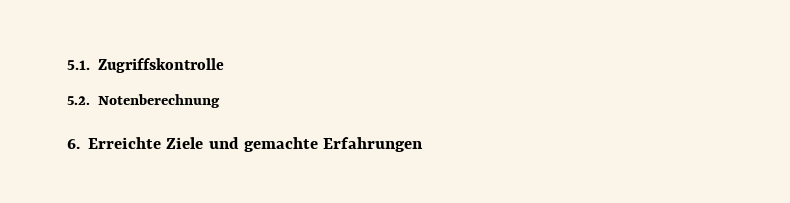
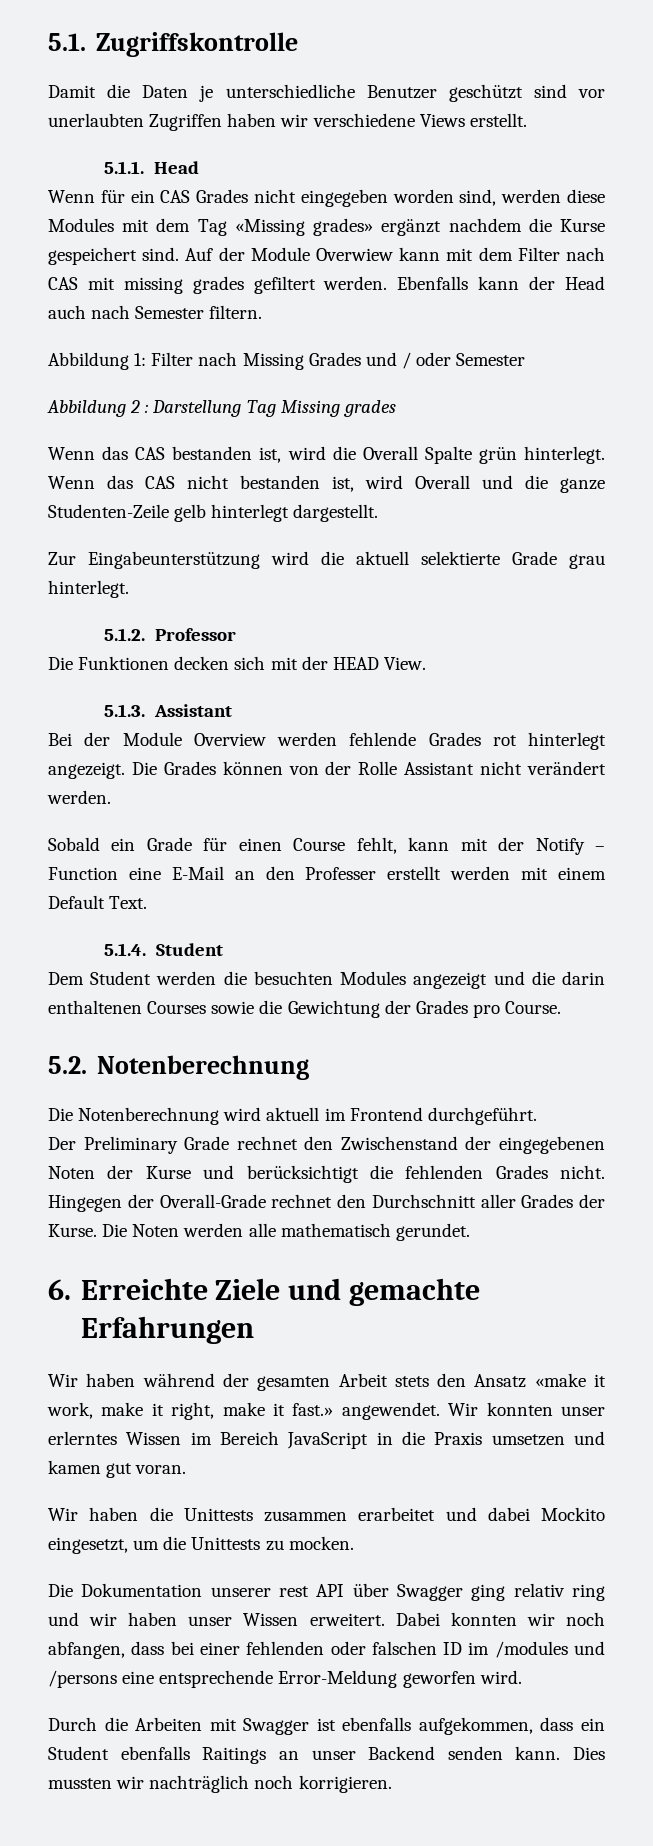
[67,94,221,108] 5.2. Notenberechnung -> [48,84,605,102] [48,113,527,131] [104,161,199,174] [48,189,605,207] [48,218,605,236] [48,247,605,265] [48,276,606,294] [48,305,263,319] [48,352,526,370] [47,400,396,417] [48,446,606,464] [48,475,605,493] [48,504,379,522] [48,551,605,569] [48,580,129,598] [104,628,236,641] [48,656,426,670] [104,704,232,717] [48,732,606,750] [48,761,607,779] [47,790,111,804] [48,837,605,855] [48,866,607,880] [48,895,148,909] [104,943,223,956] [48,971,605,989] [48,1000,562,1018] [48,1055,309,1080] [48,1107,537,1125] [48,1136,605,1154] [48,1165,605,1183] [48,1194,605,1212] [48,1223,470,1241] Damit die Daten je unterschiedliche Benutzer geschützt sind vor unerlaubten Zugriffen haben wir verschiedene Views erstellt. // 5.1.1. Head // Wenn für ein CAS Grades nicht eingegeben worden sind, werden diese Modules mit dem Tag «Missing grades» ergänzt nachdem die Kurse gespeichert sind. Auf der Module Overwiew kann mit dem Filter nach CAS mit missing grades gefiltert werden. Ebenfalls kann der Head auch nach Semester filtern. // Abbildung 1: Filter nach Missing Grades und / oder Semester // Abbildung 2 : Darstellung Tag Missing grades // Wenn das CAS bestanden ist, wird die Overall Spalte grün hinterlegt. Wenn das CAS nicht bestanden ist, wird Overall und die ganze Studenten-Zeile gelb hinterlegt dargestellt. // Zur Eingabeunterstützung wird die aktuell selektierte Grade grau hinterlegt. // 5.1.2. Professor // Die Funktionen decken sich mit der HEAD View. // 5.1.3. Assistant // Bei der Module Overview werden fehlende Grades rot hinterlegt angezeigt. Die Grades können von der Rolle Assistant nicht verändert werden. // Sobald ein Grade für einen Course fehlt, kann mit der Notify – Function eine E-Mail an den Professer erstellt werden mit einem Default Text. // 5.1.4. Student // Dem Student werden die besuchten Modules angezeigt und die darin enthaltenen Courses sowie die Gewichtung der Grades pro Course. // 5.2. Notenberechnung // Die Notenberechnung wird aktuell im Frontend durchgeführt. // Der Preliminary Grade rechnet den Zwischenstand der eingegebenen Noten der Kurse und berücksichtigt die fehlenden Grades nicht. Hingegen der Overall-Grade rechnet den Durchschnitt aller Grades der Kurse. Die Noten werden alle mathematisch gerundet.
(423, 144) none -> [48,1373,606,1391] [47,1402,605,1420] [48,1431,605,1449] [48,1460,187,1478] [48,1507,605,1522] [48,1536,354,1554] [48,1583,605,1601] [48,1612,605,1626] [48,1641,605,1659] [48,1670,522,1688] [48,1717,605,1735] [48,1746,605,1764] [48,1775,392,1793] // Wir haben während der gesamten Arbeit stets den Ansatz «make it work, make it right, make it fast.» angewendet. Wir konnten unser erlerntes Wissen im Bereich JavaScript in die Praxis umsetzen und kamen gut voran. // Wir haben die Unittests zusammen erarbeitet und dabei Mockito eingesetzt, um die Unittests zu mocken. // Die Dokumentation unserer rest API über Swagger ging relativ ring und wir haben unser Wissen erweitert. Dabei konnten wir noch abfangen, dass bei einer fehlenden oder falschen ID im /modules und /persons eine entsprechende Error-Meldung geworfen wird. // Durch die Arbeiten mit Swagger ist ebenfalls aufgekommen, dass ein Student ebenfalls Raitings an unser Backend senden kann. Dies mussten wir nachträglich noch korrigieren.

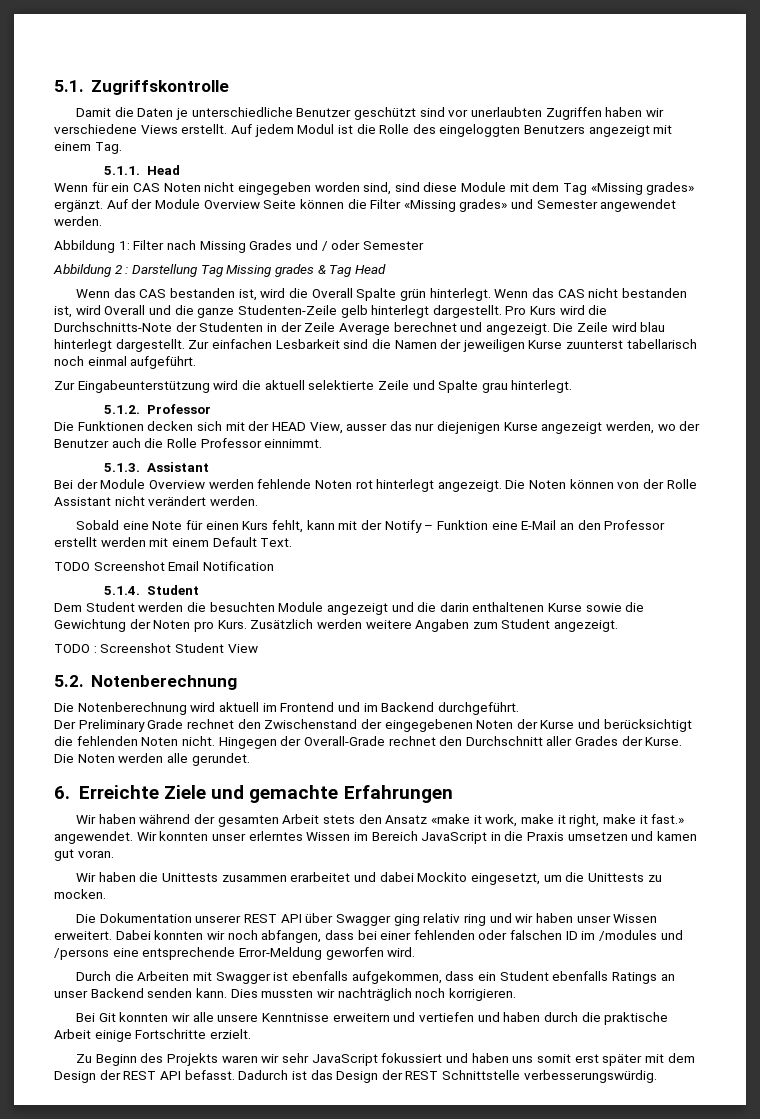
(527, 120) none -> [230,124,673,137] [54,142,122,154] Auf jedem Modul ist die Rolle des eingeloggten Benutzers angezeigt mit einem Tag.
[196,189,249,203] Grades -> [163,183,201,192] Noten
[501,189,605,203] [48,218,114,232] werden diese Modules -> [394,182,507,192] sind diese Module
[381,218,605,236] [48,247,605,265] [48,276,606,294] [48,305,263,319] ergänzt nachdem die Kurse gespeichert sind. Auf der Module Overwiew kann mit dem Filter nach CAS mit missing grades gefiltert werden. Ebenfalls kann der Head auch nach Semester filtern. -> [54,199,677,212] [54,216,102,226] ergänzt. Auf der Module Overview Seite können die Filter «Missing grades» und Semester angewendet werden.
(396, 408) none -> [317,264,386,277] & Tag Head
(379, 513) none -> [505,305,608,315] [54,322,666,335] [54,339,697,352] [54,356,197,369] Pro Kurs wird die Durchschnitts-Note der Studenten in der Zeile Average berechnet und angezeigt. Die Zeile wird blau hinterlegt dargestellt. Zur einfachen Lesbarkeit sind die Namen der jeweiligen Kurse zuunterst tabellarisch noch einmal aufgeführt.
[512,551,557,565] Grade -> [377,380,479,393] Zeile und Spalte
[383,657,426,670] View. -> [309,421,701,434] [54,438,323,448] View, ausser das nur diejenigen Kurse angezeigt werden, wo der Benutzer auch die Rolle Professor einnimmt.
[428,732,481,746] Grades -> [314,480,352,489] Noten
[163,761,216,775] Grades -> [529,480,567,489] Noten
[111,837,192,851] ein Grade -> [122,521,183,530] eine Note
[293,838,346,851] Course -> [242,521,269,530] Kurs
[48,867,118,880] Function -> [436,520,488,530] Funktion
[305,867,377,880] Professer -> [604,520,666,530] Professor
(148, 902) none -> [54,561,274,571] // TODO Screenshot Email Notification
[340,971,407,985] Modules -> [278,602,324,612] Module
[147,1001,207,1014] Courses -> [548,603,583,612] Kurse
[415,1000,562,1018] Grades pro Course. -> [153,619,619,632] [54,643,258,653] Noten pro Kurs. Zusätzlich werden weitere Angaben zum Student angezeigt. // TODO : Screenshot Student View
(423, 1114) none -> [337,702,435,712] und im Backend
[495,1165,548,1179] Grades -> [141,737,179,746] Noten
[280,1223,391,1237] mathematisch -> (188, 758) none
[279,1586,309,1597] rest -> [244,914,278,923] REST
[202,1747,267,1764] Raitings -> [611,972,657,984] Ratings
(392, 1784) none -> [76,1012,669,1025] [54,1029,251,1042] [76,1053,695,1066] [54,1070,657,1083] // Bei Git konnten wir alle unsere Kenntnisse erweitern und vertiefen und haben durch die praktische Arbeit einige Fortschritte erzielt. // Zu Beginn des Projekts waren wir sehr JavaScript fokussiert und haben uns somit erst später mit dem Design der REST API befasst. Dadurch ist das Design der REST Schnittstelle verbesserungswürdig.

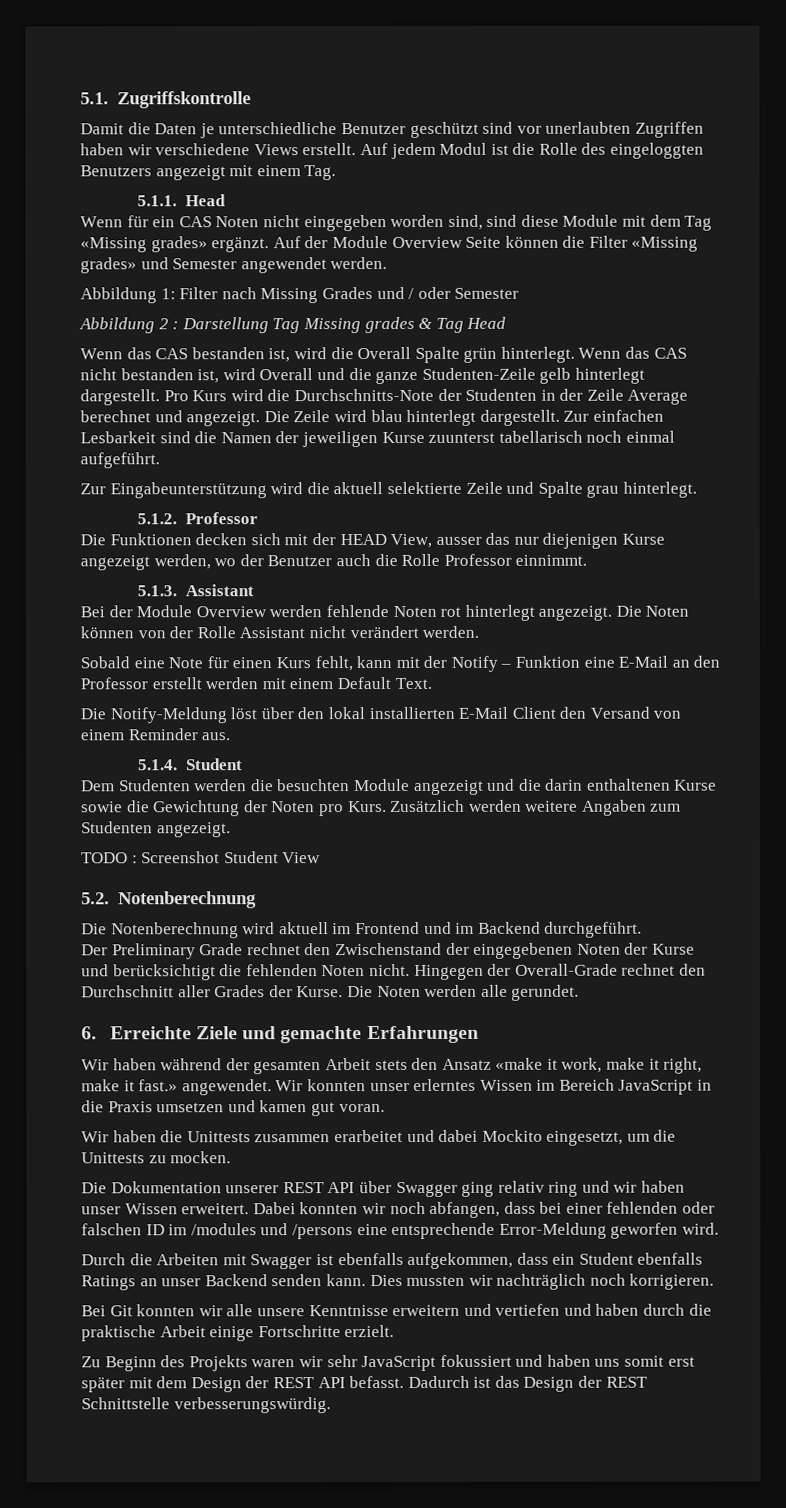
[54,561,274,571] TODO Screenshot Email Notification -> [80,706,682,724] [80,728,231,741] Die Notify-Meldung löst über den lokal installierten E-Mail Client den Versand von einem Reminder aus.
[85,602,135,612] Student -> [118,779,191,792] Studenten
[501,619,551,629] Student -> [81,821,153,834] Studenten

